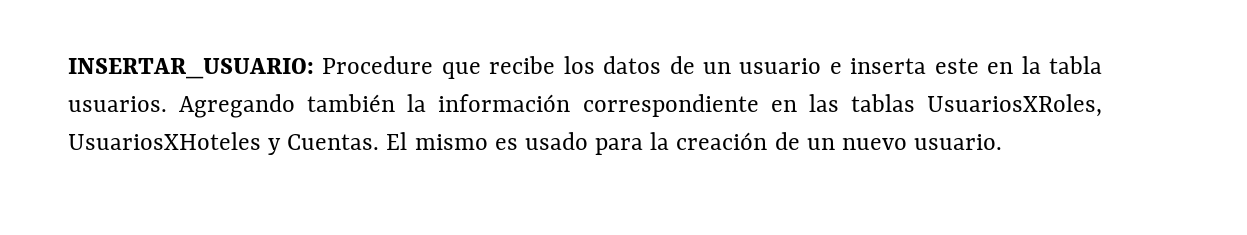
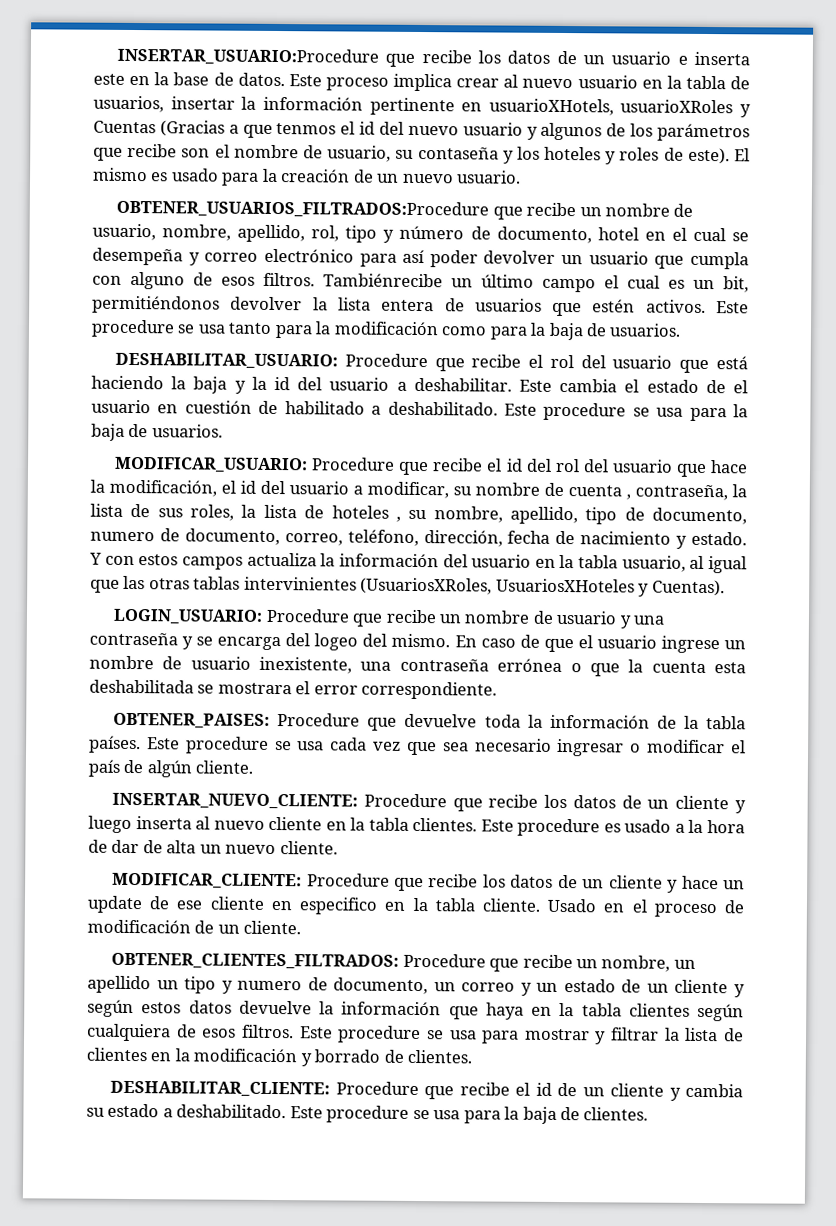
[68,56,434,79] INSERTAR_USUARIO: Procedure -> [117,47,380,66] INSERTAR_USUARIO:Procedure
[1049,56,1103,74] [68,94,1102,118] [68,132,380,155] tabla usuarios. Agregando también la información correspondiente en las tablas UsuariosXRoles, UsuariosXHoteles y Cuentas. -> [173,72,750,92] [93,95,751,118] [93,120,750,142] [93,143,730,165] base de datos. Este proceso implica crear al nuevo usuario en la tabla de usuarios, insertar la información pertinente en usuarioXHotels, usuarioXRoles y Cuentas (Gracias a que tenmos el id del nuevo usuario y algunos de los parámetros que recibe son el nombre de usuario, su contaseña y los hoteles y roles de este).
(1003, 142) none -> [116,199,694,220] [92,223,750,244] [92,247,749,270] [92,271,749,293] [92,295,749,317] [91,319,682,341] [115,352,749,374] [91,375,749,394] [91,399,748,422] [91,423,223,441] [114,456,748,478] [90,479,747,501] [90,503,747,525] [90,528,747,549] [89,552,747,574] [90,575,725,597] [113,608,665,629] [89,632,747,654] [89,655,747,677] [89,679,498,700] [113,712,747,731] [89,735,746,757] [88,759,254,778] [112,792,747,814] [88,815,745,837] [88,839,338,855] [112,872,745,893] [87,895,745,918] [87,919,302,935] [111,952,696,972] [87,975,745,998] [87,999,744,1022] [87,1023,744,1045] [86,1047,473,1067] [110,1080,744,1101] [86,1103,649,1124] // OBTENER_USUARIOS_FILTRADOS:Procedure que recibe un nombre de usuario, nombre, apellido, rol, tipo y número de documento, hotel en el cual se desempeña y correo electrónico para así poder devolver un usuario que cumpla con alguno de esos filtros. Tambiénrecibe un último campo el cual es un bit, permitiéndonos devolver la lista entera de usuarios que estén activos. Este procedure se usa tanto para la modificación como para la baja de usuarios. // DESHABILITAR_USUARIO: Procedure que recibe el rol del usuario que está haciendo la baja y la id del usuario a deshabilitar. Este cambia el estado de el usuario en cuestión de habilitado a deshabilitado. Este procedure se usa para la baja de usuarios. // MODIFICAR_USUARIO: Procedure que recibe el id del rol del usuario que hace la modificación, el id del usuario a modificar, su nombre de cuenta , contraseña, la lista de sus roles, la lista de hoteles , su nombre, apellido, tipo de documento, numero de documento, correo, teléfono, dirección, fecha de nacimiento y estado. Y con estos campos actualiza la información del usuario en la tabla usuario, al igual que las otras tablas intervinientes (UsuariosXRoles, UsuariosXHoteles y Cuentas). // LOGIN_USUARIO: Procedure que recibe un nombre de usuario y una contraseña y se encarga del logeo del mismo. En caso de que el usuario ingrese un nombre de usuario inexistente, una contraseña errónea o que la cuenta esta deshabilitada se mostrara el error correspondiente. // OBTENER_PAISES: Procedure que devuelve toda la información de la tabla países. Este procedure se usa cada vez que sea necesario ingresar o modificar el país de algún cliente. // INSERTAR_NUEVO_CLIENTE: Procedure que recibe los datos de un cliente y luego inserta al nuevo cliente en la tabla clientes. Este procedure es usado a la hora de dar de alta un nuevo cliente. // MODIFICAR_CLIENTE: Procedure que recibe los datos de un cliente y hace un update de ese cliente en especifico en la tabla cliente. Usado en el proceso de modificación de un cliente. // OBTENER_CLIENTES_FILTRADOS: Procedure que recibe un nombre, un apellido un tipo y numero de documento, un correo y un estado de un cliente y según estos datos devuelve la información que haya en la tabla clientes según cualquiera de esos filtros. Este procedure se usa para mostrar y filtrar la lista de clientes en la modificación y borrado de clientes. // DESHABILITAR_CLIENTE: Procedure que recibe el id de un cliente y cambia su estado a deshabilitado. Este procedure se usa para la baja de clientes.

